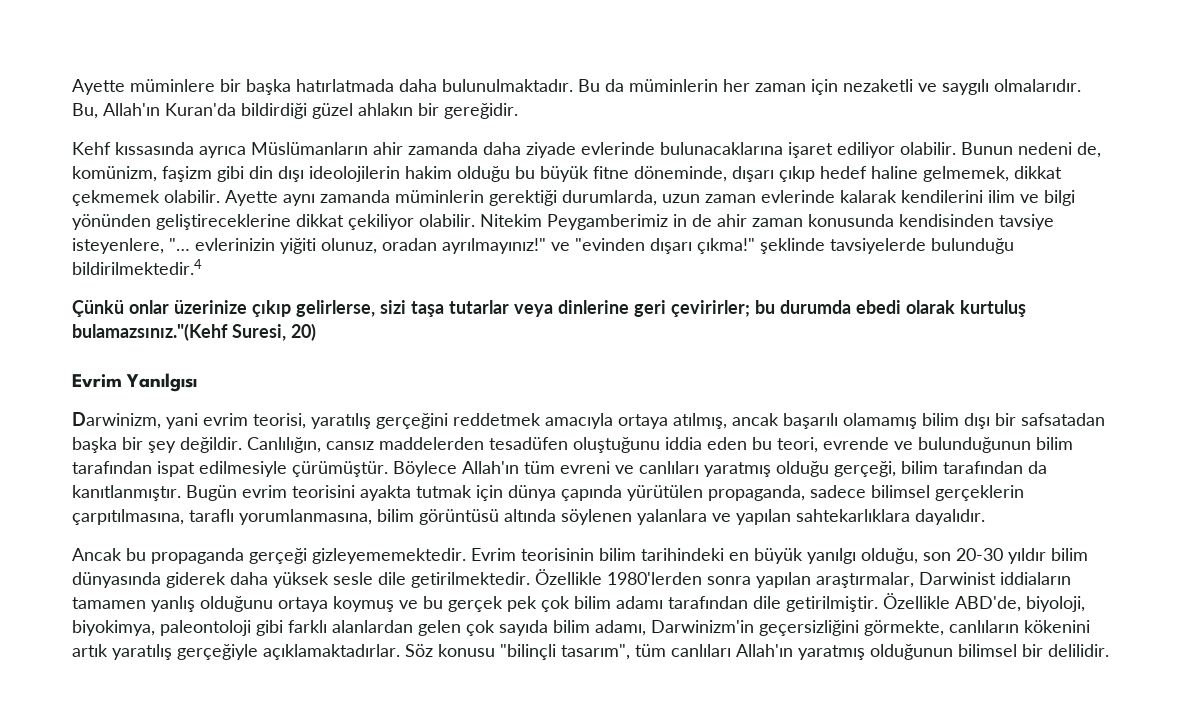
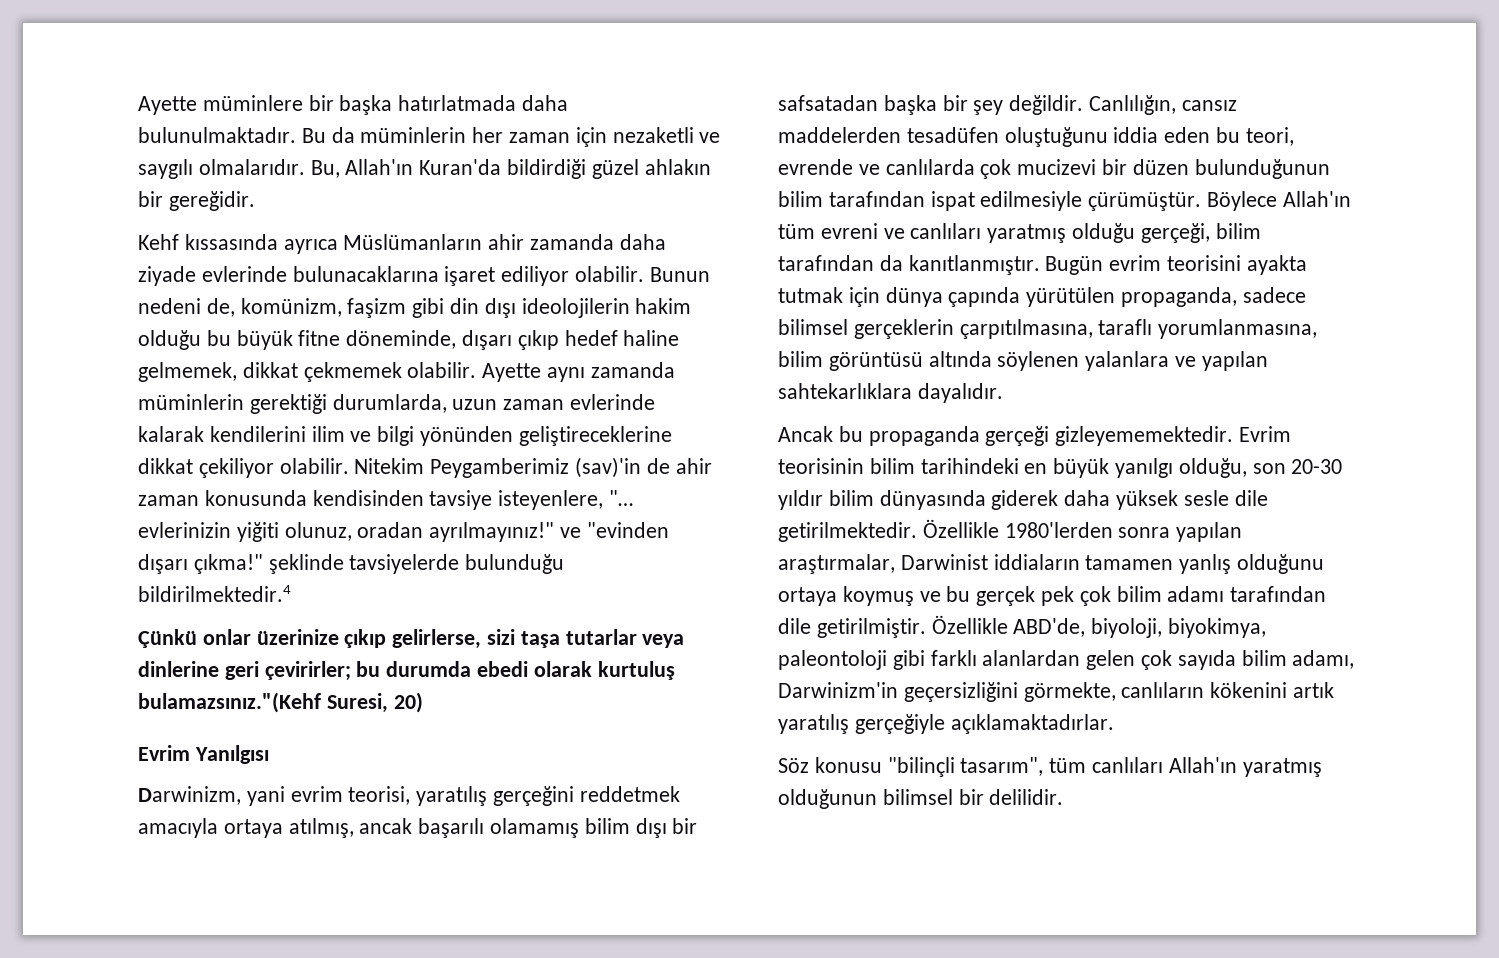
[673,214,687,227] in -> [575,457,642,478] (sav)'in
(913, 445) none -> [885,159,1189,179] canlılarda çok mucizevi bir düzen
(400, 652) none -> (1114, 724) //

